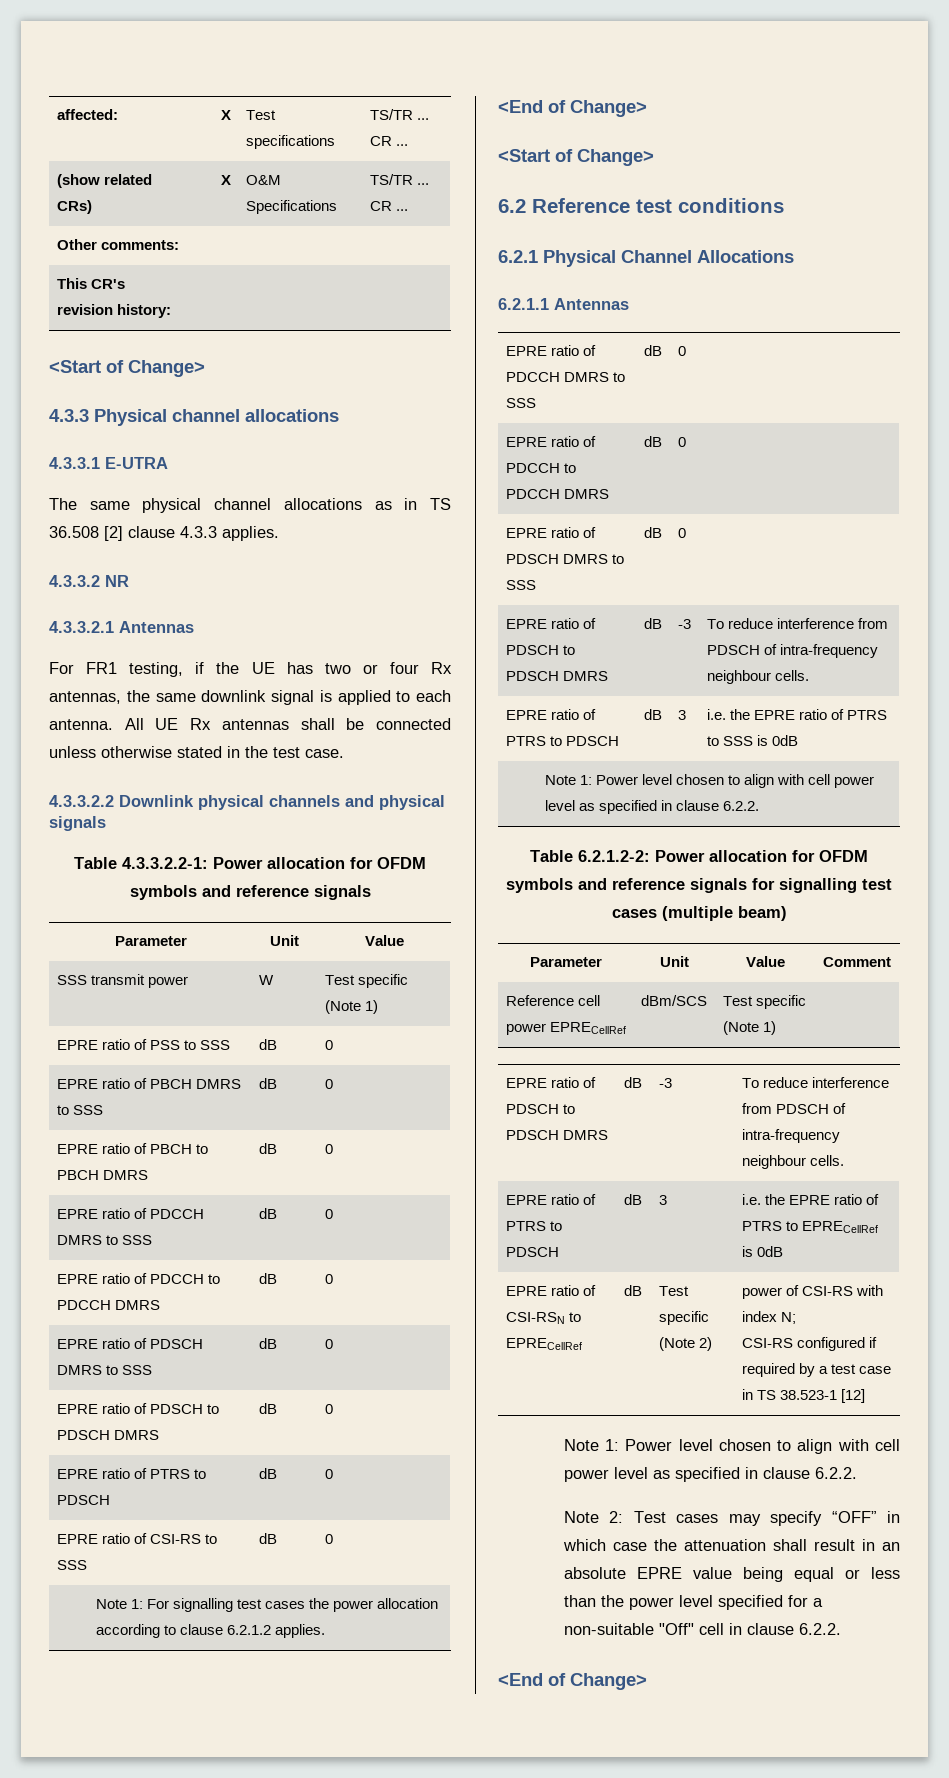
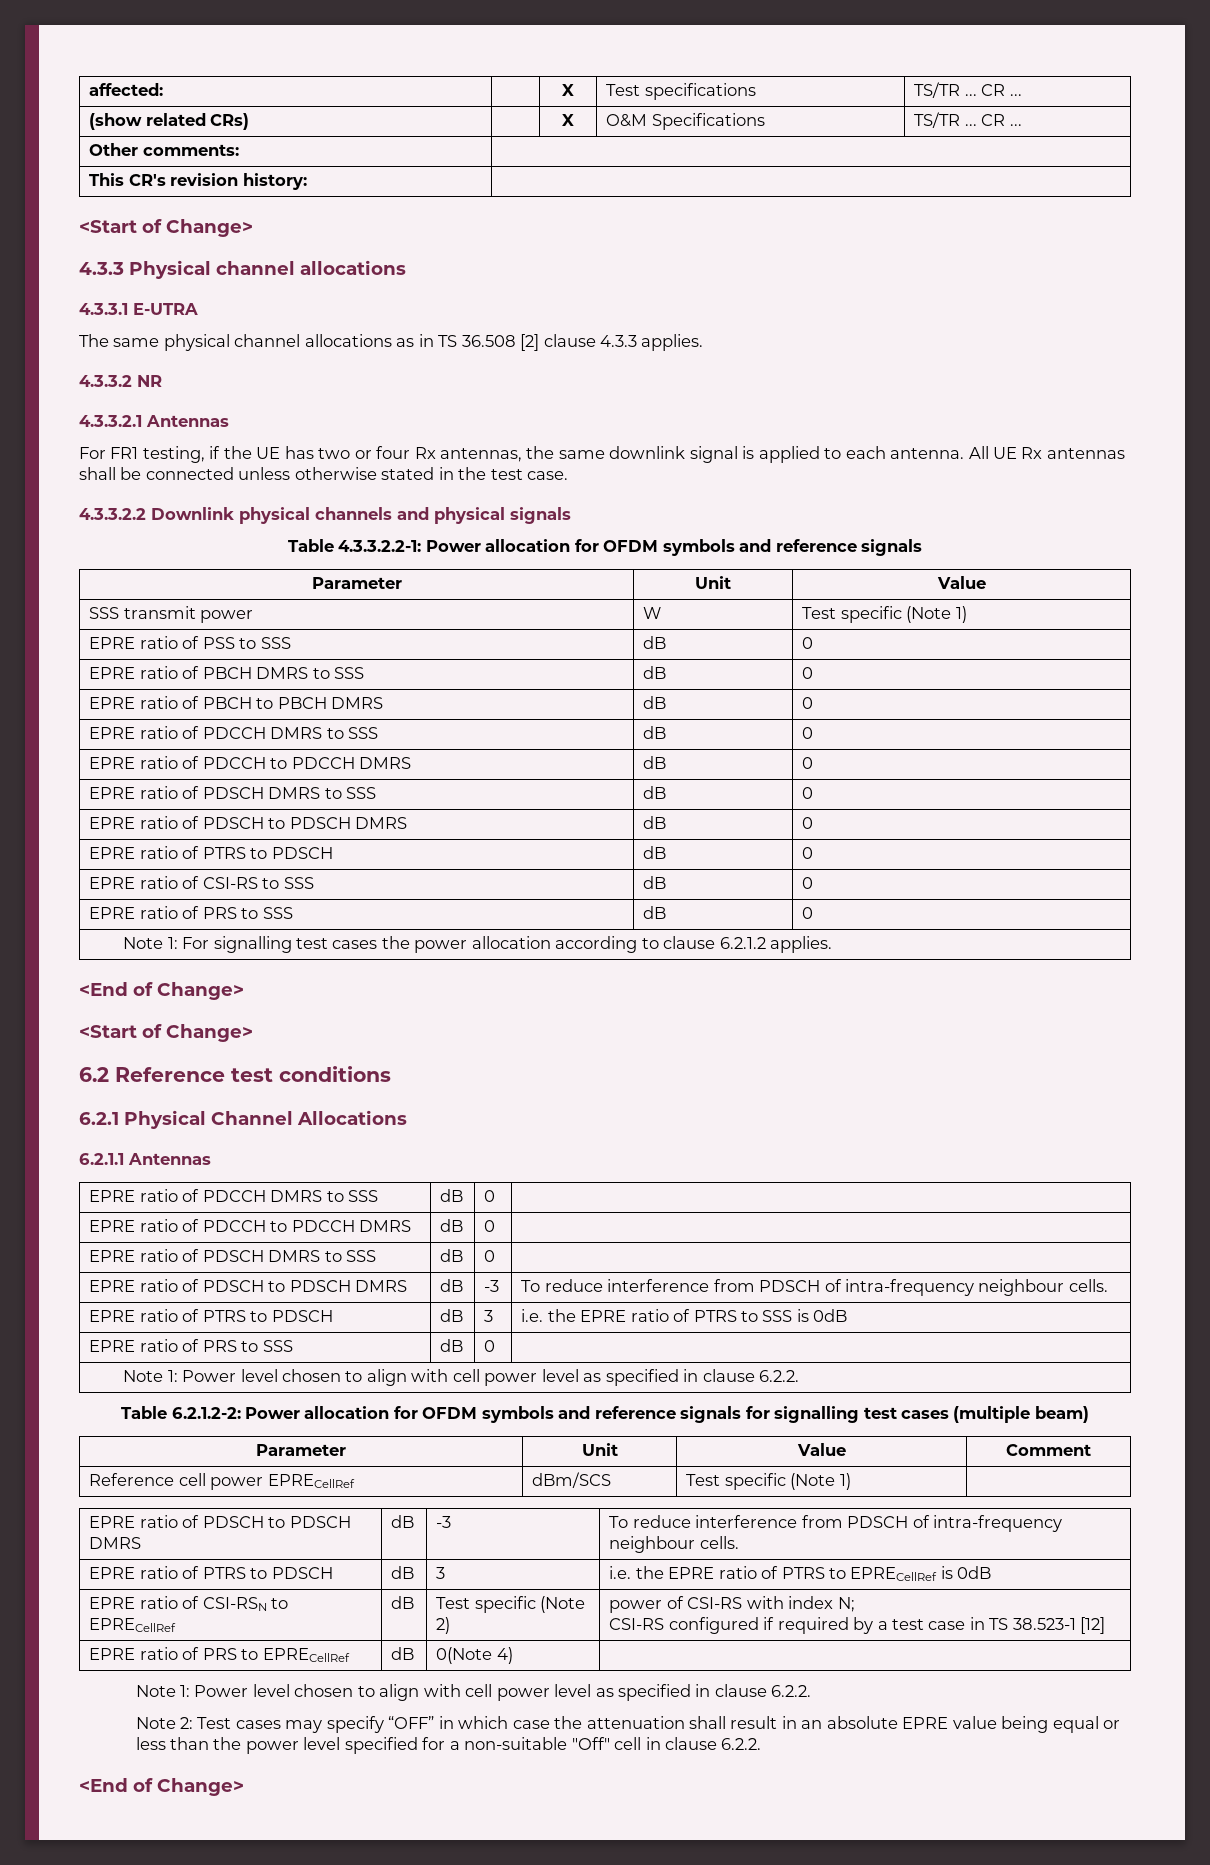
(333, 1539) none -> [89,906,293,919] [643,906,667,919] [802,907,814,919] // EPRE ratio of PRS to SSS | dB | 0
(798, 740) none -> [89,1339,293,1352] [440,1339,464,1352] [484,1340,496,1352] // EPRE ratio of PRS to SSS | dB | 0 |
(865, 1396) none -> [89,1647,350,1662] [391,1647,415,1660] [436,1647,513,1664] // EPRE ratio of PRS to EPRECellRef | dB | 0(Note 4) |

